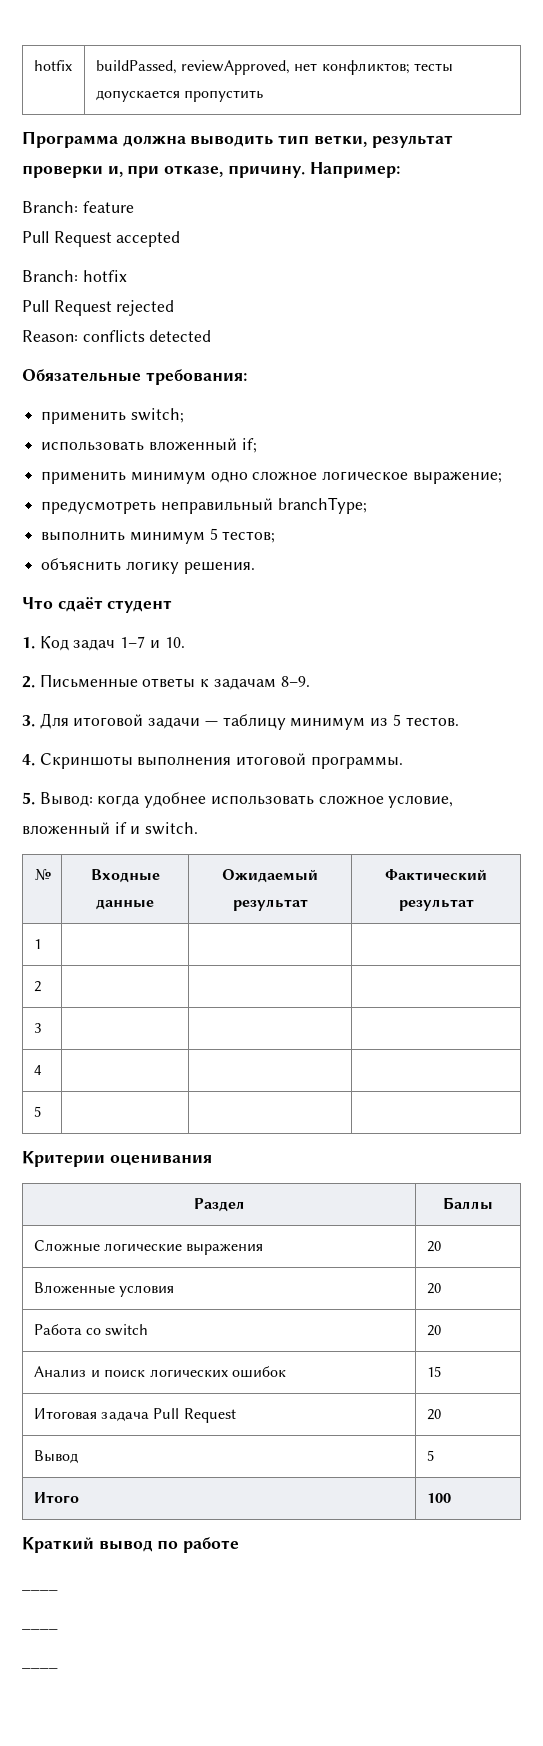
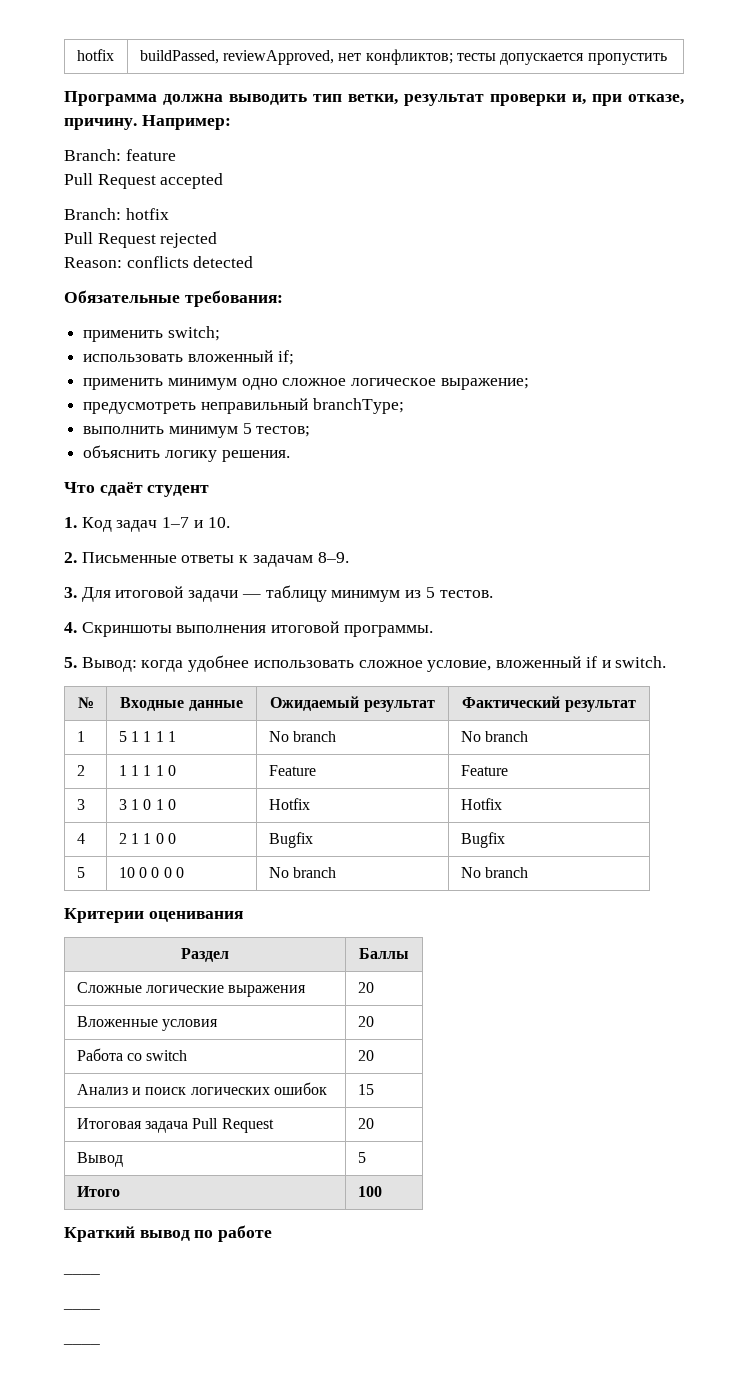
[33,981,41,992] [33,1023,41,1033] [33,1065,42,1075] [33,1106,41,1117] | | // 2 | | | // 3 | | | // 4 | | | // 5 | | | -> [118,731,176,742] [268,731,337,742] [460,731,529,742] [76,765,85,776] [118,765,176,776] [268,765,316,776] [460,765,508,776] [76,799,85,810] [118,799,176,810] [268,798,310,810] [460,798,502,810] [76,833,85,844] [118,833,176,844] [268,832,313,848] [460,832,505,848] [76,867,85,878] [118,867,184,878] [268,867,337,878] [460,867,529,878] 5 1 1 1 1 | No branch | No branch // 2 | 1 1 1 1 0 | Feature | Feature // 3 | 3 1 0 1 0 | Hotfix | Hotfix // 4 | 2 1 1 0 0 | Bugfix | Bugfix // 5 | 10 0 0 0 0 | No branch | No branch

